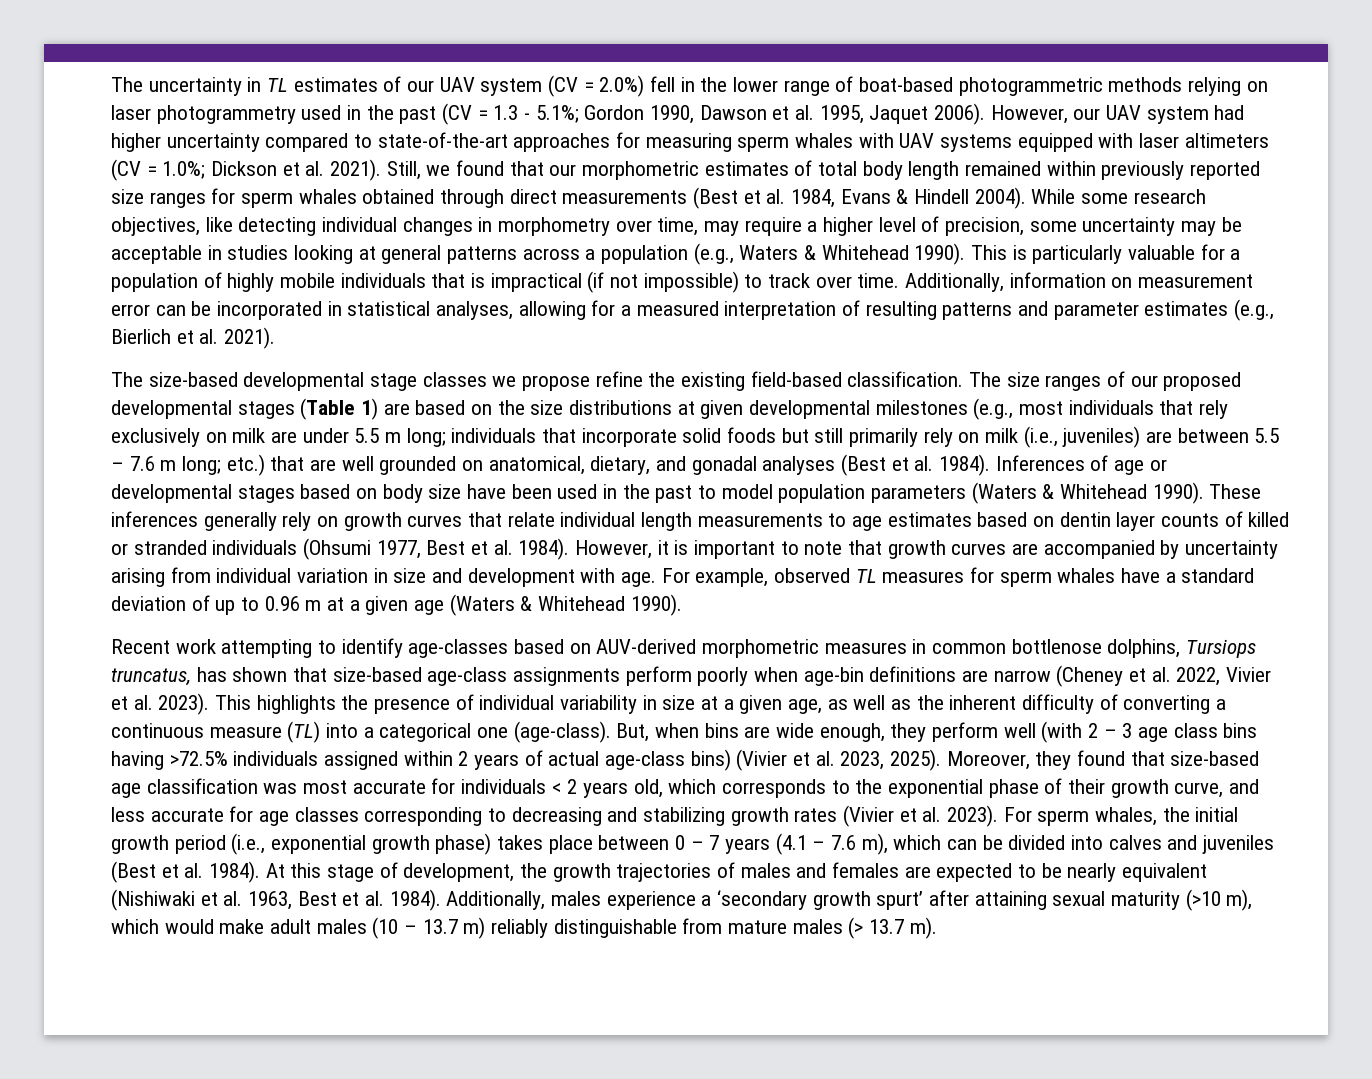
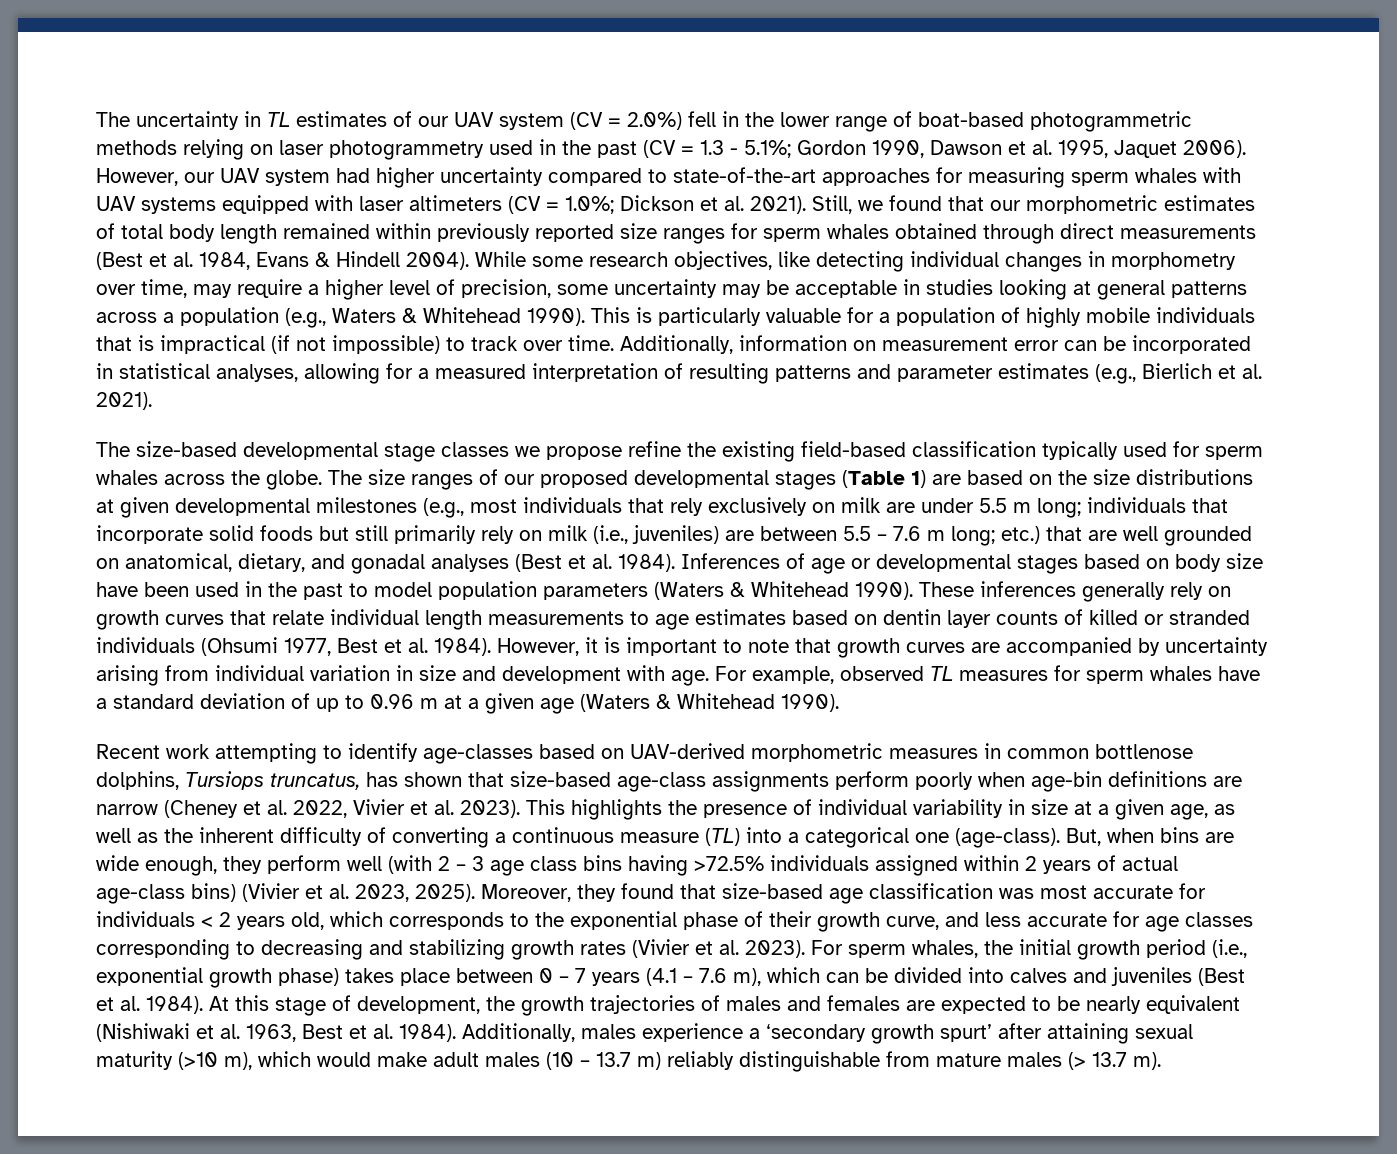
[847,371,964,387] classification. -> [912,441,1263,460] [96,470,322,490] classification typically used for sperm whales across the globe.
[596,639,697,654] AUV-derived -> [630,743,745,759] UAV-derived

